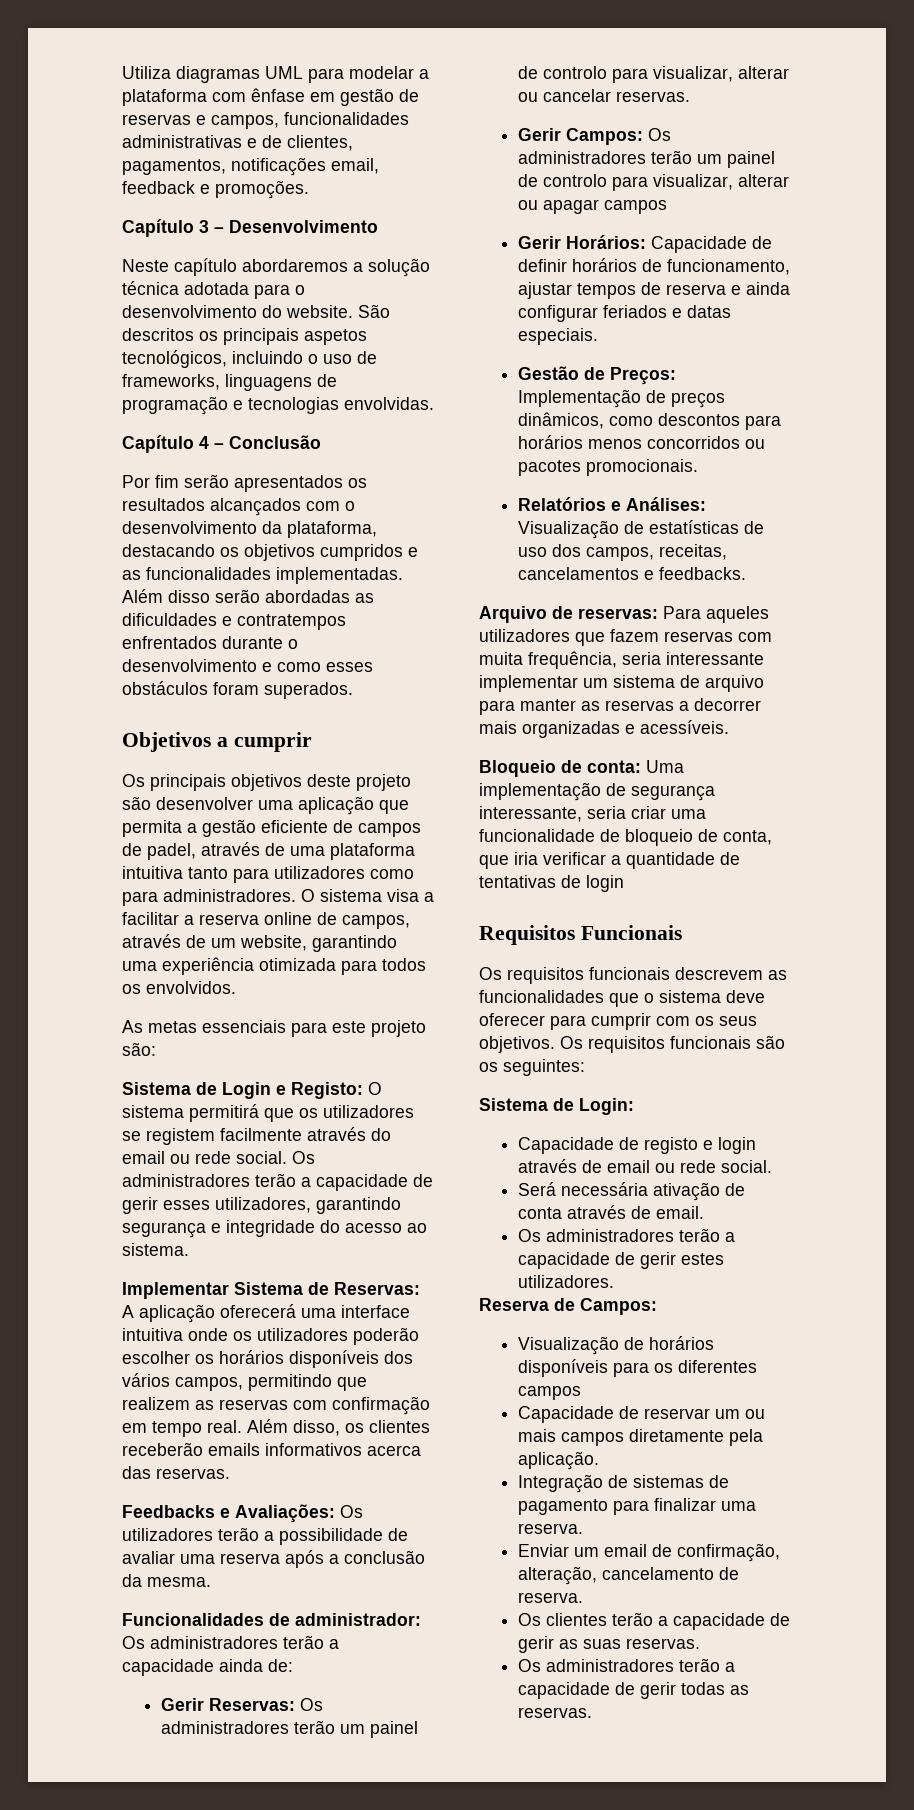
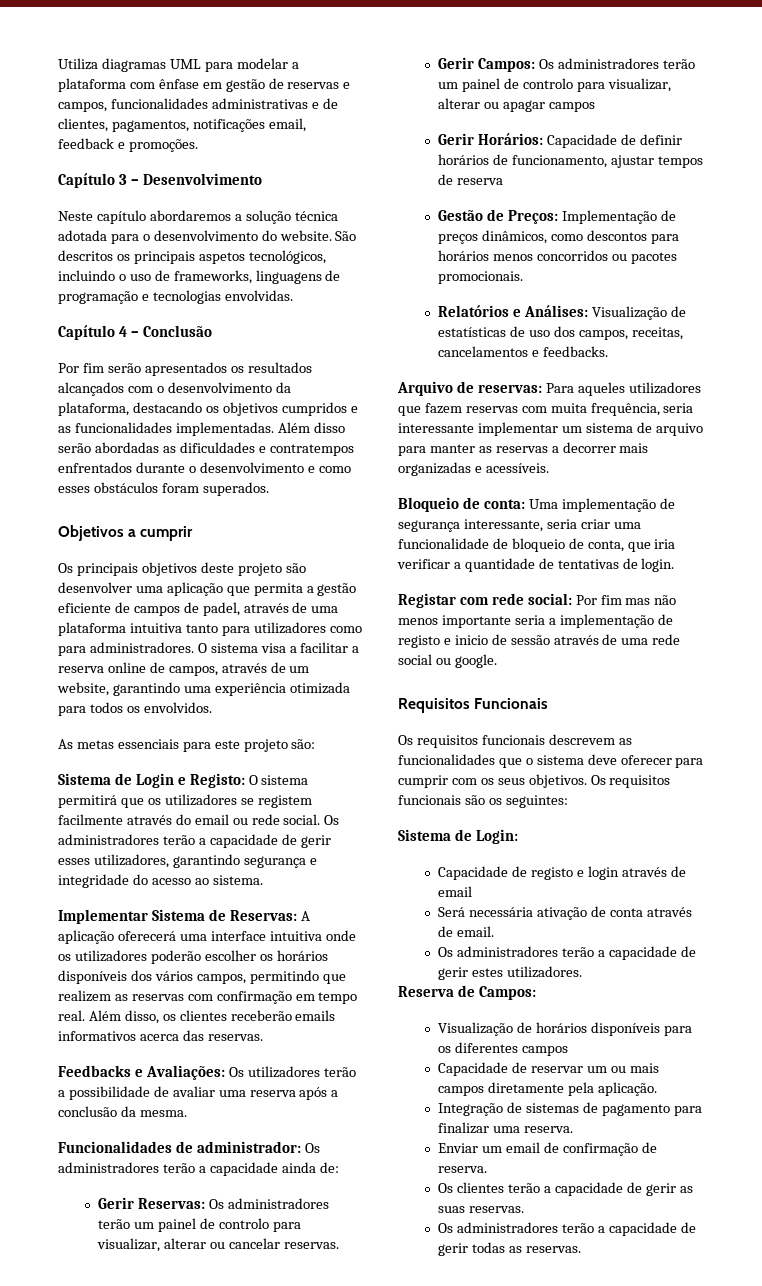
[730,282,790,295] [517,305,731,322] [517,328,598,345] e ainda configurar feriados e datas especiais. -> (504, 181) none
[586,875,624,892] login -> [641,558,675,572] [398,593,677,608] [398,614,673,628] [398,634,681,648] [398,654,497,668] login. // Registar com rede social: Por fim mas não menos importante seria a implementação de registo e inicio de sessão através de uma rede social ou google.
[654,1160,772,1173] ou rede social. -> (473, 891) none
[676,1543,780,1562] [517,1566,714,1585] confirmação, alteração, cancelamento -> [562,1143,638,1156] confirmação

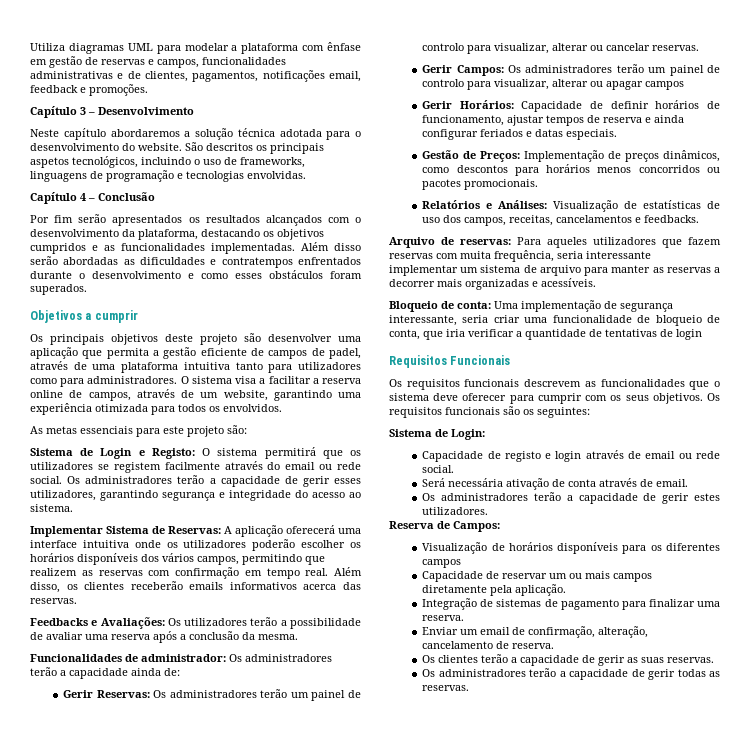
(504, 181) none -> [645,115,685,123] [422,129,618,140] e ainda configurar feriados e datas especiais.
[641,558,675,572] [398,593,677,608] [398,614,673,628] [398,634,681,648] [398,654,497,668] login. // Registar com rede social: Por fim mas não menos importante seria a implementação de registo e inicio de sessão através de uma rede social ou google. -> [676,329,702,340] login
(473, 891) none -> [678,451,720,459] [422,465,455,473] ou rede social.
[562,1143,638,1156] confirmação -> [528,626,649,638] [422,641,494,649] confirmação, alteração, cancelamento

